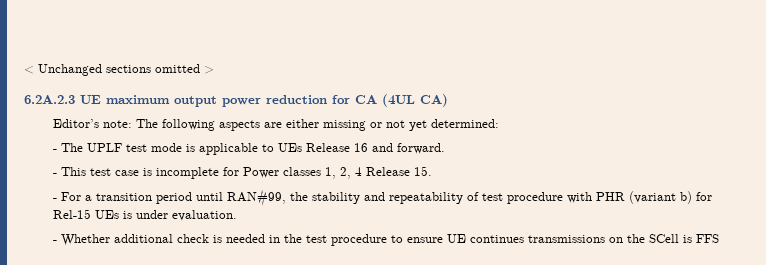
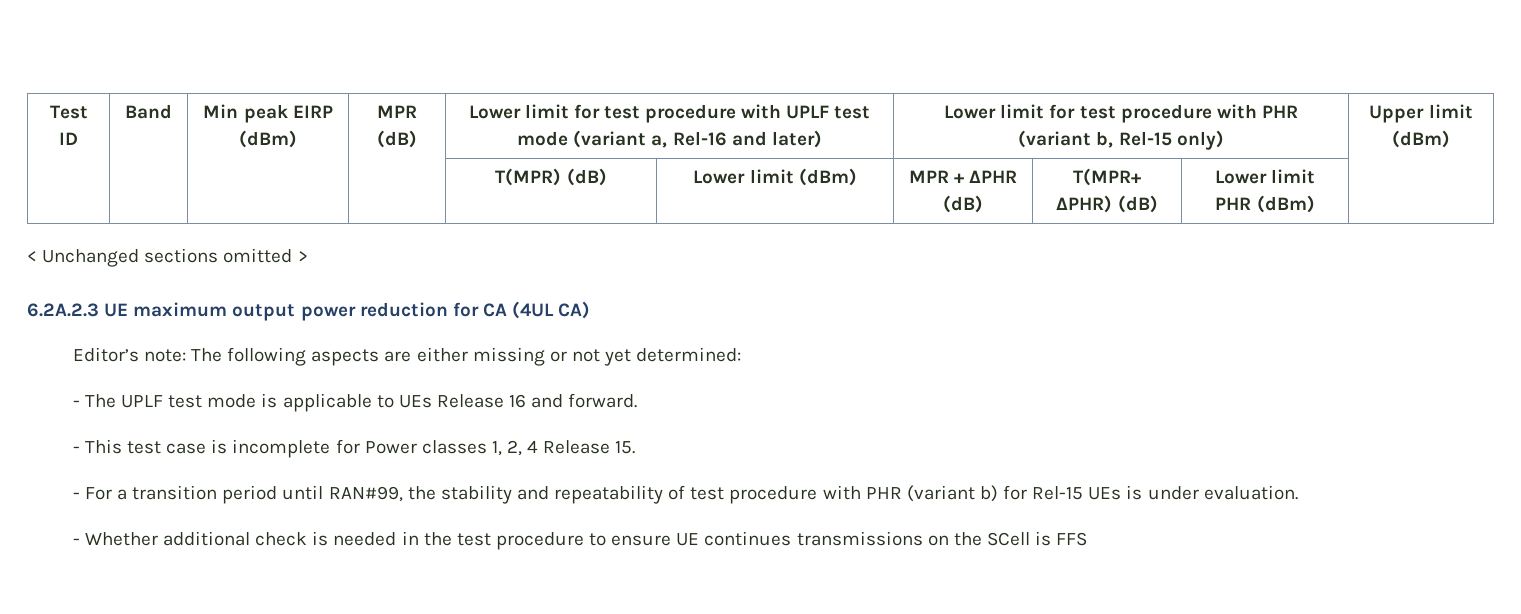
(24, 70) none -> [49,105,88,119] [59,132,78,145] [125,104,172,119] [203,104,333,123] [239,130,297,148] [377,105,417,118] [377,130,417,148] [468,104,871,123] [517,130,822,148] [944,104,1298,123] [1018,130,1224,150] [1369,104,1473,123] [1392,130,1450,148] [495,168,607,186] [693,168,857,186] [908,170,1018,183] [943,195,984,213] [1073,168,1141,186] [1056,195,1158,213] [1214,169,1316,184] [1215,195,1315,213] Test ID | Band | Min peak EIRP (dBm) | MPR (dB) | Lower limit for test procedure with UPLF test mode (variant a, Rel-16 and later) | Lower limit for test procedure with PHR (variant b, Rel-15 only) | Upper limit (dBm) // | | | | T(MPR) (dB) | Lower limit (dBm) | MPR + ΔPHR (dB) | T(MPR+ ΔPHR) (dB) | Lower limit PHR (dBm) | //

